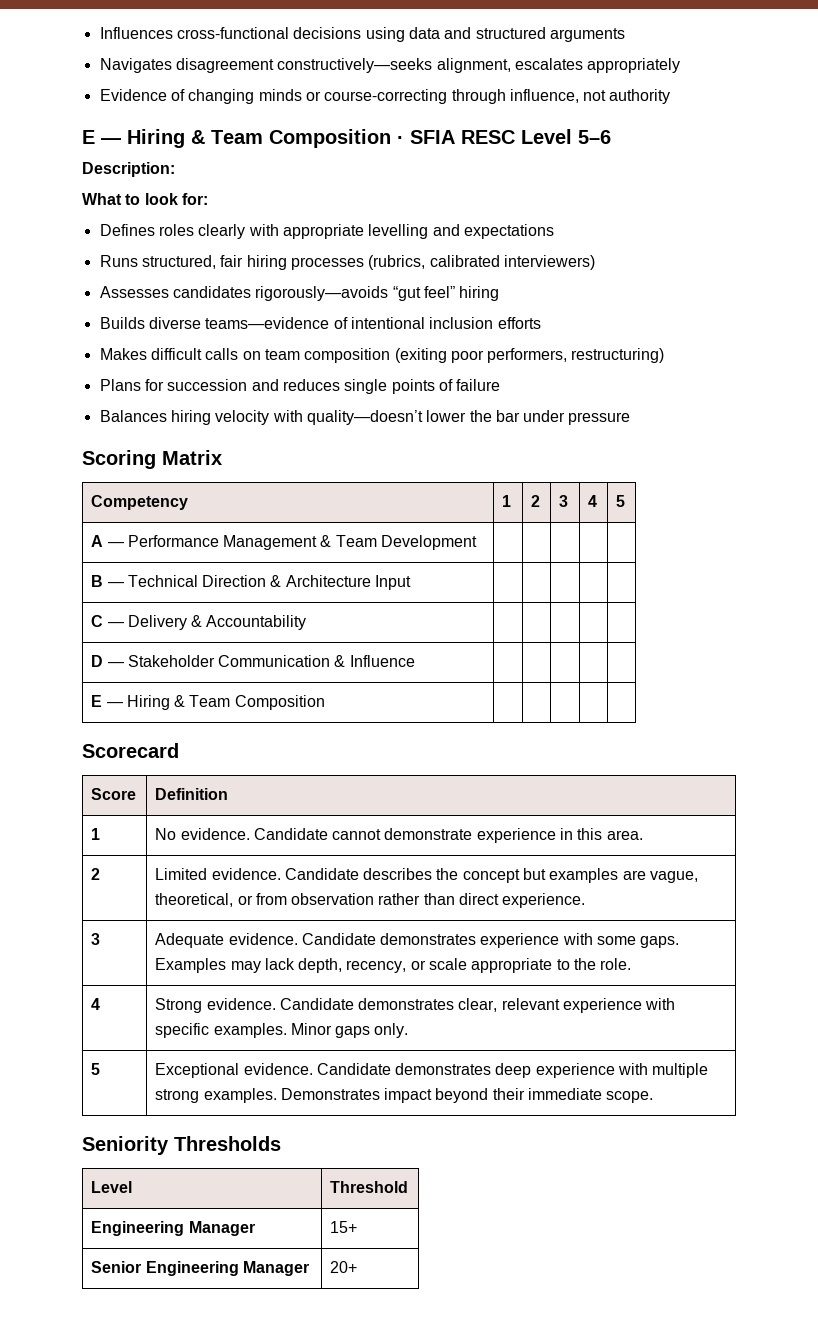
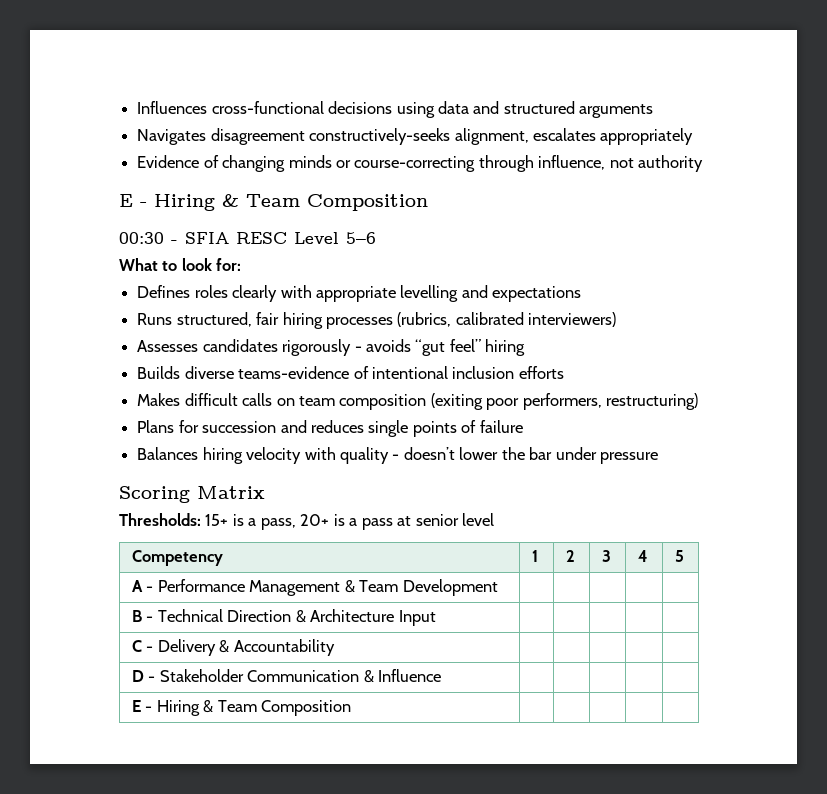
[277,58,433,73] constructively—seeks -> [309,128,451,145] constructively-seeks
[101,129,404,148] — Hiring & Team Composition · -> [140,194,428,211] [119,232,178,244] - Hiring & Team Composition // 00:30 -
[82,162,175,177] // Description: -> (376, 238) none
[255,286,389,301] rigorously—avoids -> [282,339,411,356] rigorously - avoids
[205,317,330,329] teams—evidence -> [238,366,350,379] teams-evidence
[306,410,423,425] quality—doesn’t -> [339,447,455,464] quality - doesn’t
(222, 457) none -> [119,513,495,530] // Thresholds: 15+ is a pass, 20+ is a pass at senior level
[107,542,124,547] — -> [146,586,154,592] -
[107,582,124,587] — -> [146,616,154,622] -
[107,622,124,627] — -> [146,646,154,652] -
[107,662,124,667] — -> [148,676,156,682] -
[106,702,123,707] — -> [145,706,153,712] -
[82,743,179,758] [91,788,137,800] [155,788,229,800] [91,828,101,840] [155,828,643,843] [91,868,101,880] [155,868,699,883] [155,893,586,908] [91,933,101,945] [155,933,680,948] [155,958,632,973] [91,998,101,1010] [155,998,676,1013] [155,1023,409,1038] [91,1063,101,1075] [155,1063,709,1078] [155,1088,654,1103] [82,1136,281,1155] [91,1181,133,1193] [330,1181,409,1193] [91,1221,255,1236] [330,1221,358,1233] [91,1261,309,1276] [330,1261,358,1273] // Scorecard // Score | Definition // 1 | No evidence. Candidate cannot demonstrate experience in this area. // 2 | Limited evidence. Candidate describes the concept but examples are vague, theoretical, or from observation rather than direct experience. // 3 | Adequate evidence. Candidate demonstrates experience with some gaps. Examples may lack depth, recency, or scale appropriate to the role. // 4 | Strong evidence. Candidate demonstrates clear, relevant experience with specific examples. Minor gaps only. // 5 | Exceptional evidence. Candidate demonstrates deep experience with multiple strong examples. Demonstrates impact beyond their immediate scope. // Seniority Thresholds // Level | Threshold // Engineering Manager | 15+ // Senior Engineering Manager | 20+ -> (352, 708) none

